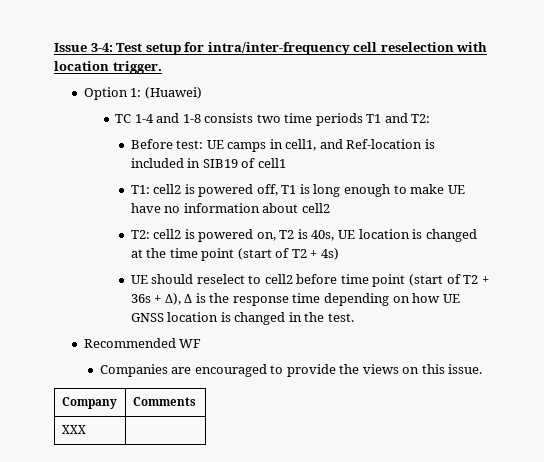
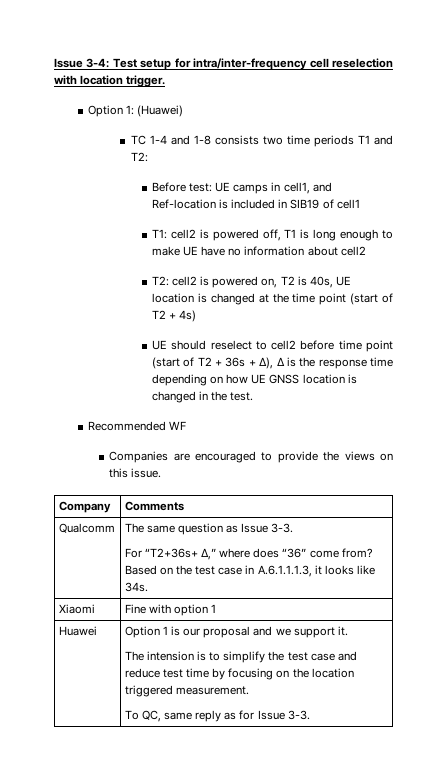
[61,425,86,434] XXX | -> [58,523,115,533] [124,523,294,535] [124,548,373,560] [124,565,375,577] [124,582,148,592] [58,604,95,614] [124,604,217,616] [58,626,97,636] [124,626,348,638] [124,651,357,663] [124,668,354,680] [124,685,250,697] [124,710,310,722] Qualcomm | The same question as Issue 3-3. // For “T2+36s+ Δ,” where does “36” come from? Based on the test case in A.6.1.1.1.3, it looks like 34s. // Xiaomi | Fine with option 1 // Huawei | Option 1 is our proposal and we support it. // The intension is to simplify the test case and reduce test time by focusing on the location triggered measurement. // To QC, same reply as for Issue 3-3.

